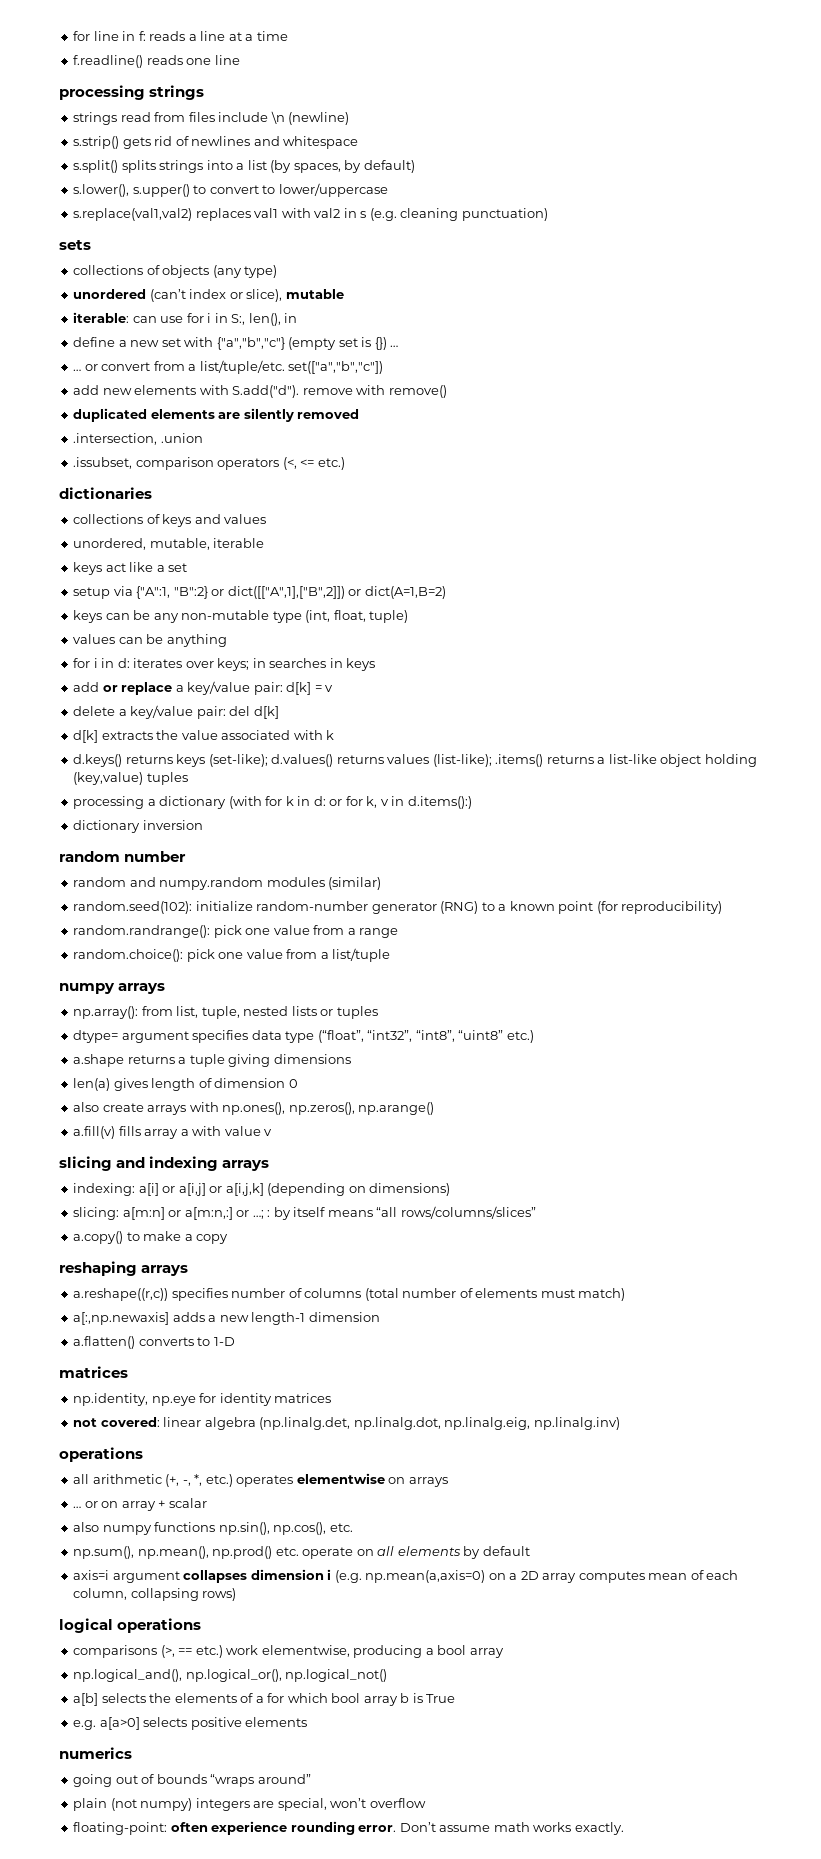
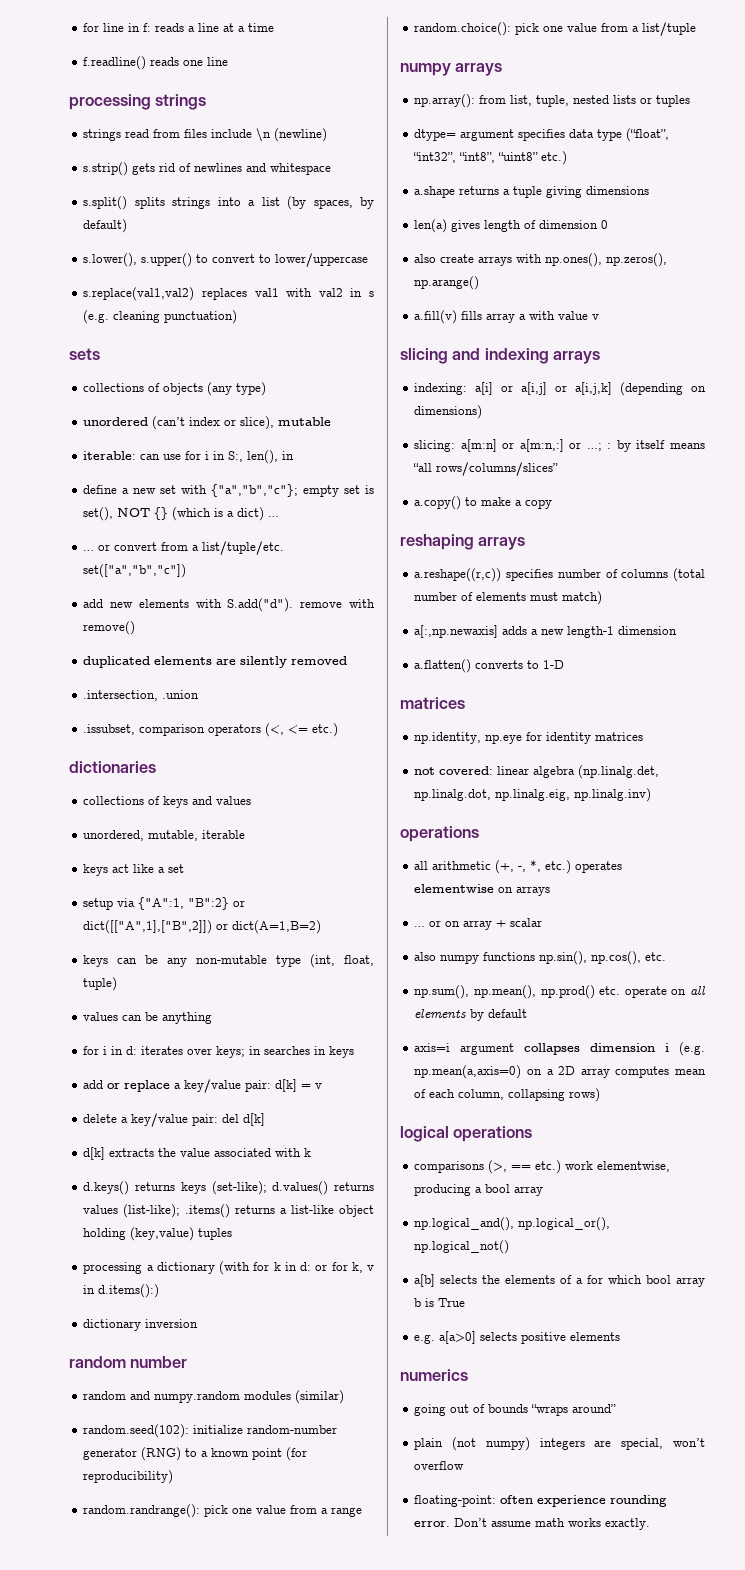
[216,337,387,350] {"a","b","c"} (empty set is {}) -> [211,484,374,497] [83,507,265,521] {"a","b","c"}; empty set is set(), NOT {} (which is a dict)

